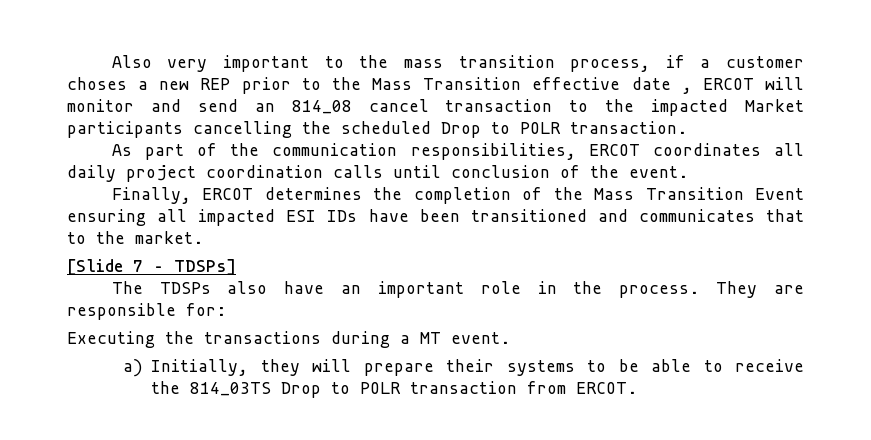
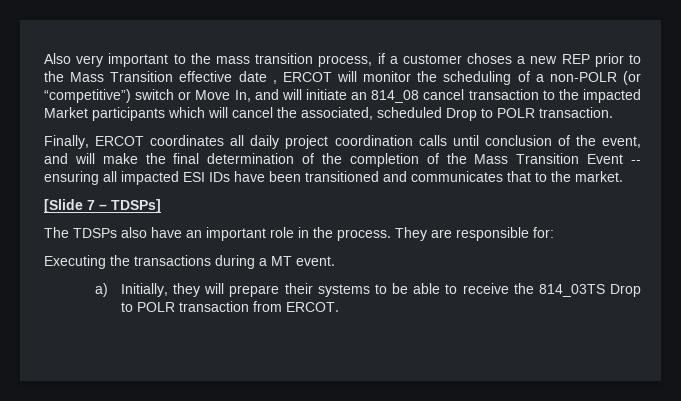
[150,99,238,112] and send -> [417,71,642,85] [44,89,347,103] the scheduling of a non-POLR (or “competitive”) switch or Move In, and will initiate
[193,121,331,138] cancelling the -> [168,107,373,120] which will cancel the associated,
[111,143,576,160] As part of the communication responsibilities, -> [44,135,89,149] Finally,
[629,166,688,178] [111,187,362,204] event. // Finally, ERCOT determines -> [602,136,642,148] [44,153,315,164] event, and will make the final determination of
(804, 194) none -> [631,160,641,164] --

